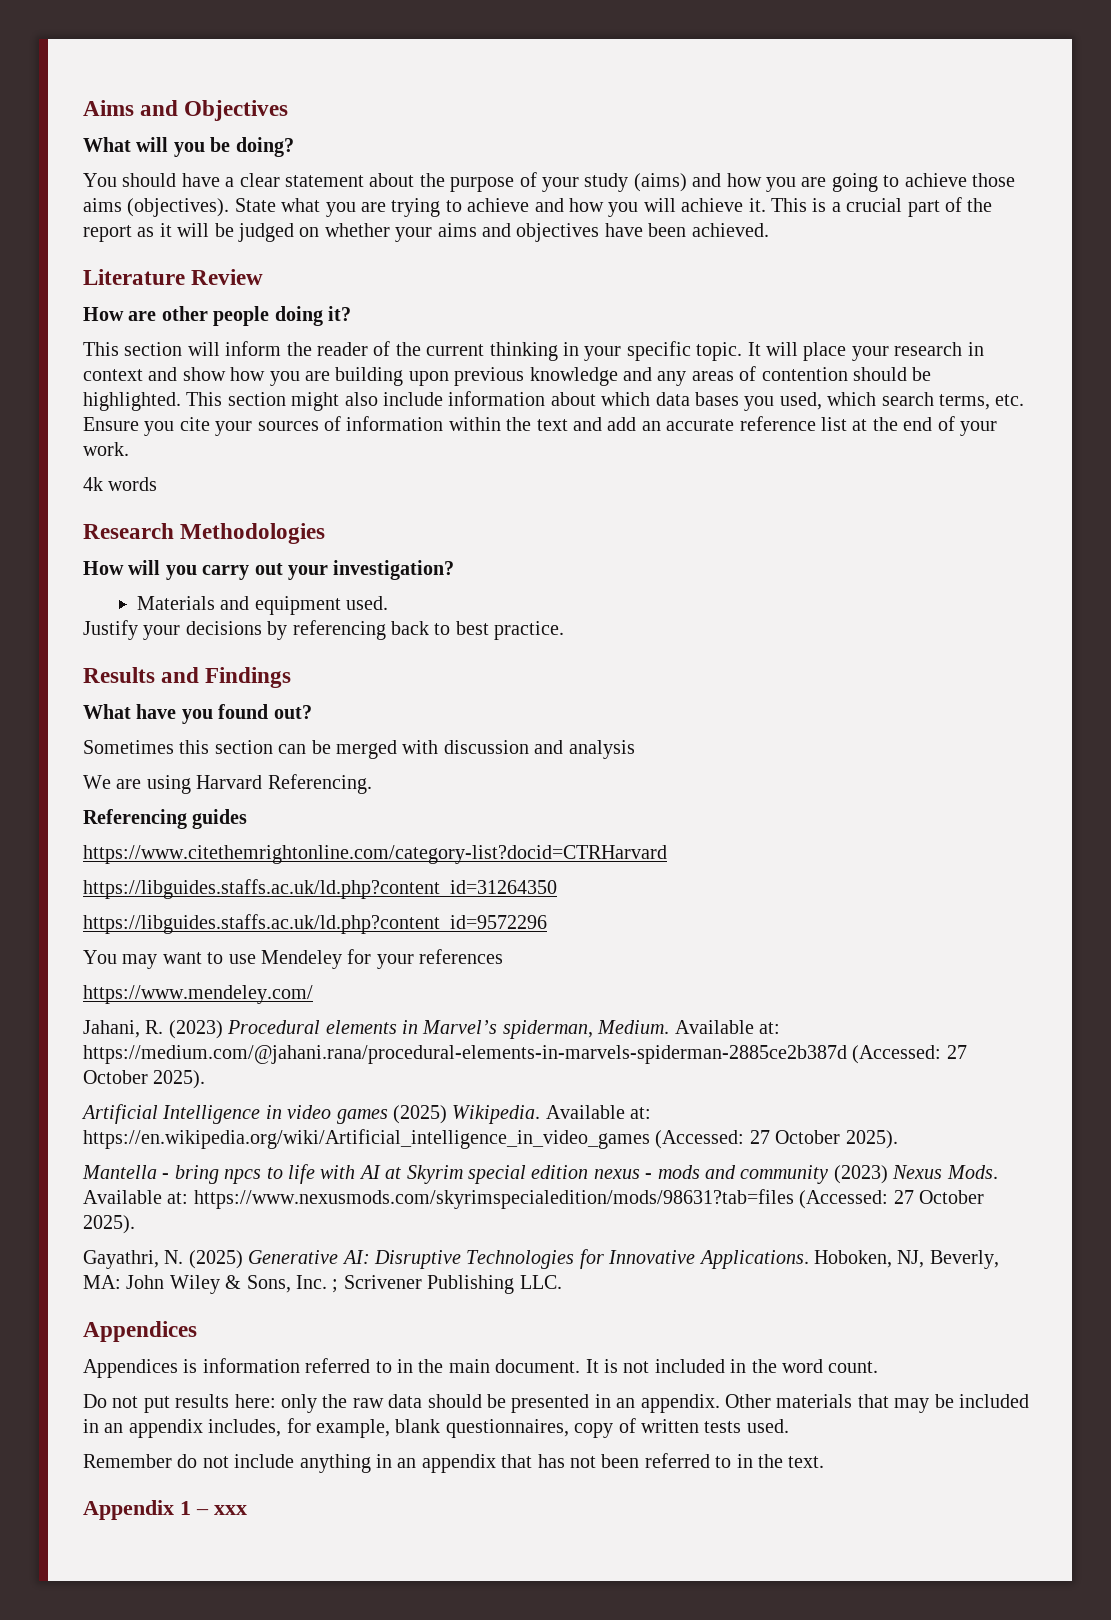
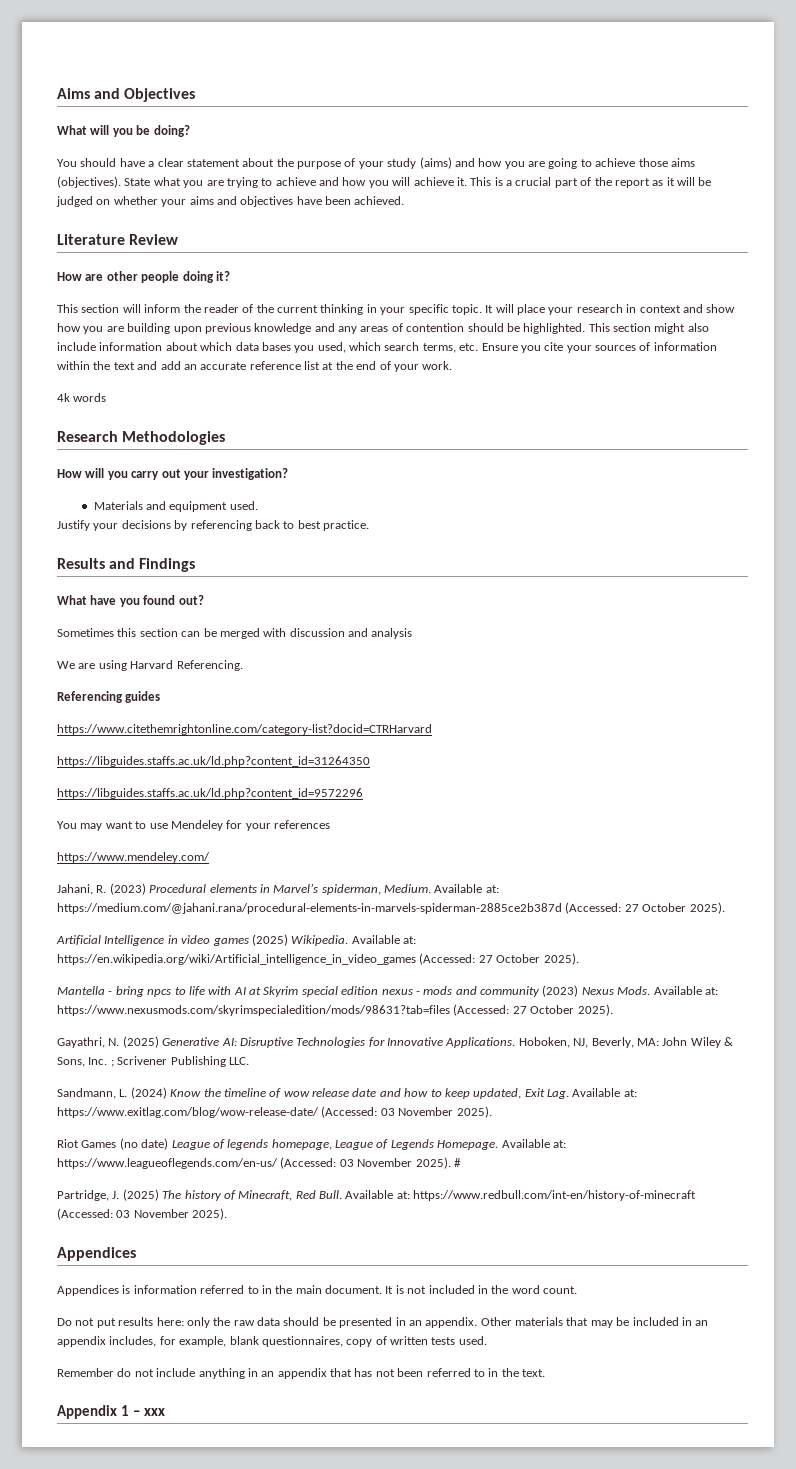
(562, 1282) none -> [57,1087,637,1099] [57,1106,492,1118] [57,1138,566,1150] [57,1157,461,1169] [57,1189,697,1201] [57,1208,228,1220] // Sandmann, L. (2024) Know the timeline of wow release date and how to keep updated, Exit Lag. Available at: https://www.exitlag.com/blog/wow-release-date/ (Accessed: 03 November 2025). // Riot Games (no date) League of legends homepage, League of Legends Homepage. Available at: https://www.leagueoflegends.com/en-us/ (Accessed: 03 November 2025). # // Partridge, J. (2025) The history of Minecraft, Red Bull. Available at: https://www.redbull.com/int-en/history-of-minecraft (Accessed: 03 November 2025).

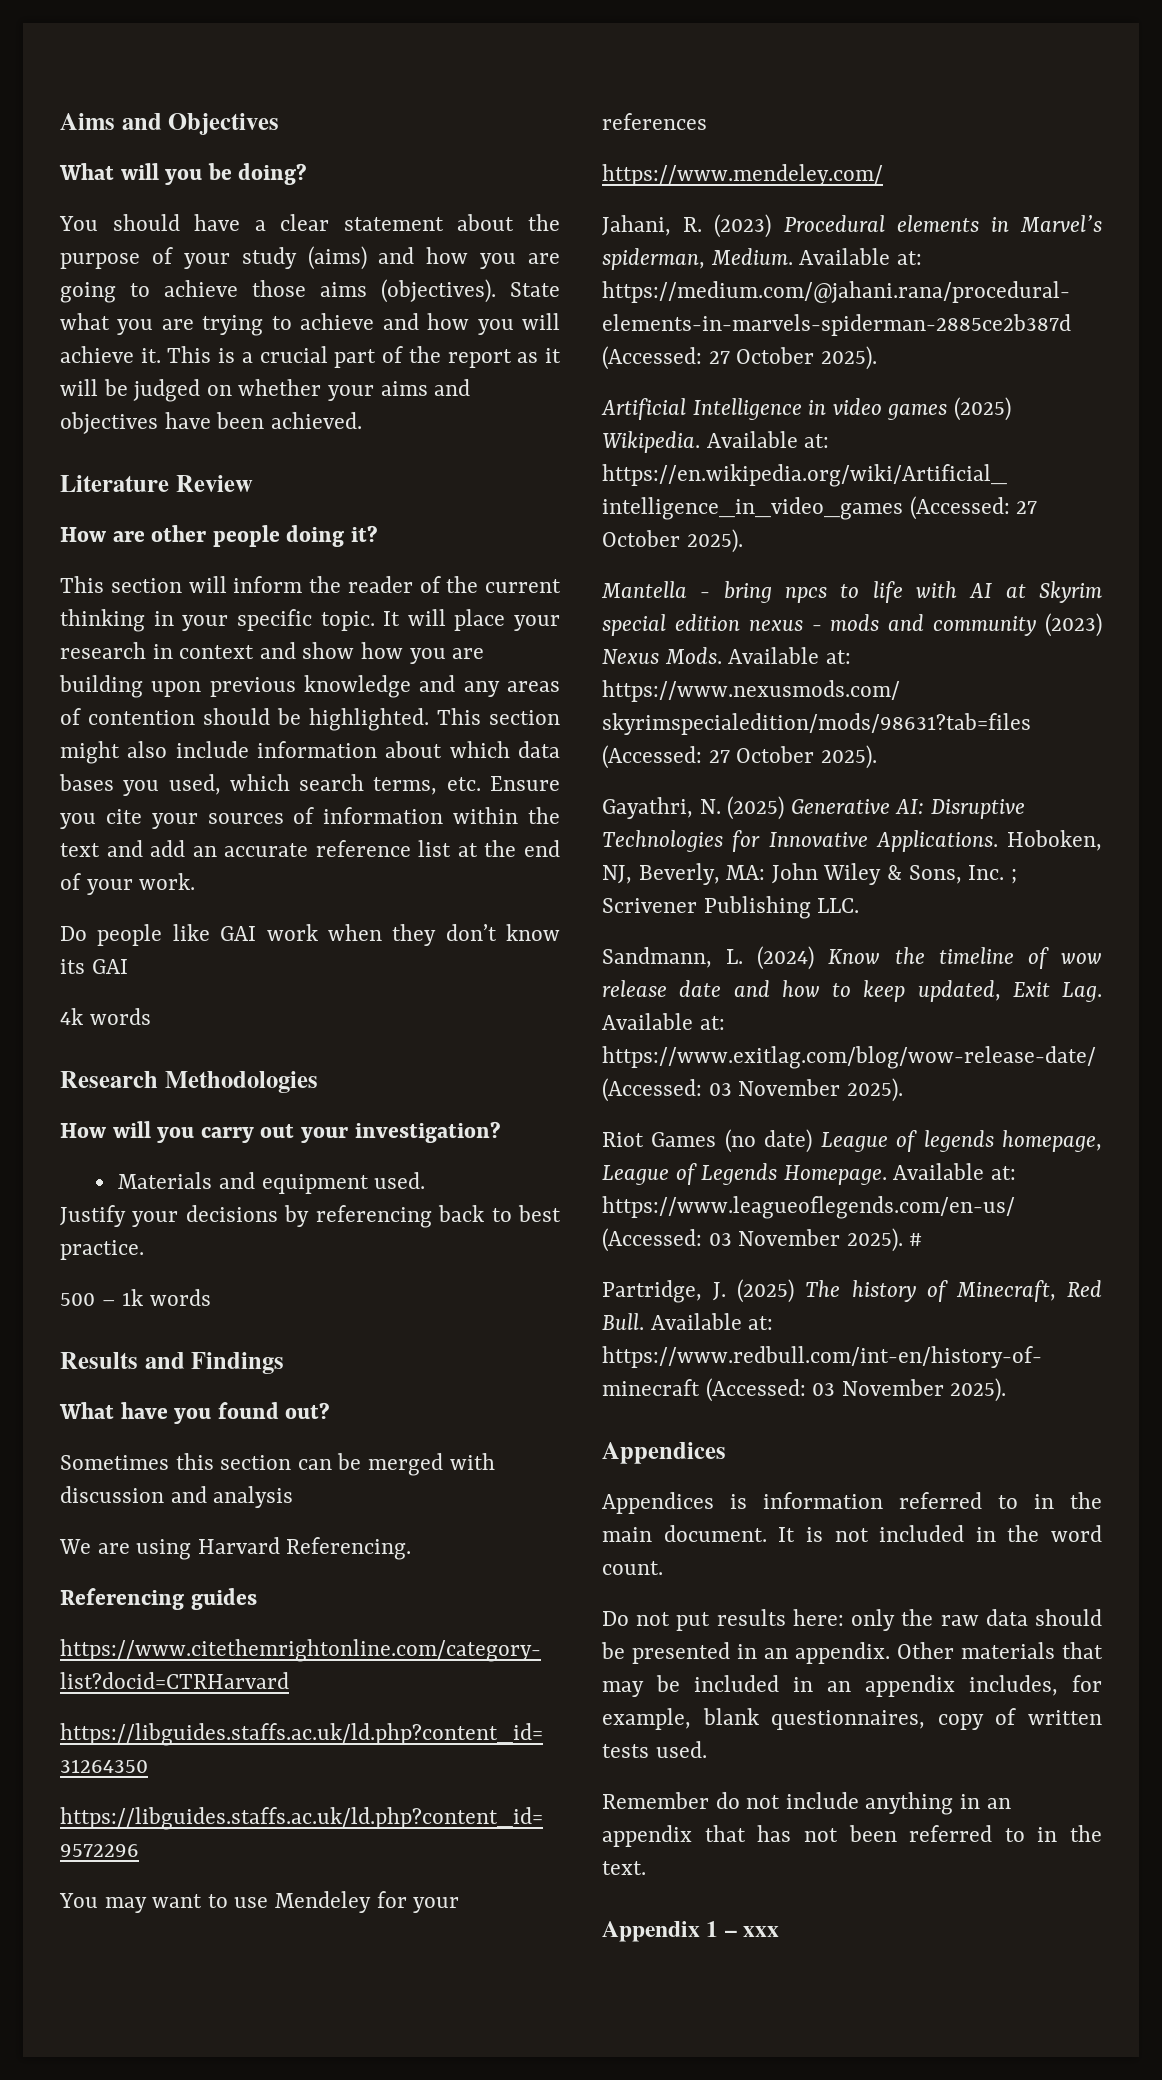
(453, 365) none -> [60,924,560,946] [60,959,128,974] // Do people like GAI work when they don’t know its GAI
(369, 525) none -> [60,1289,211,1306] // 500 – 1k words

